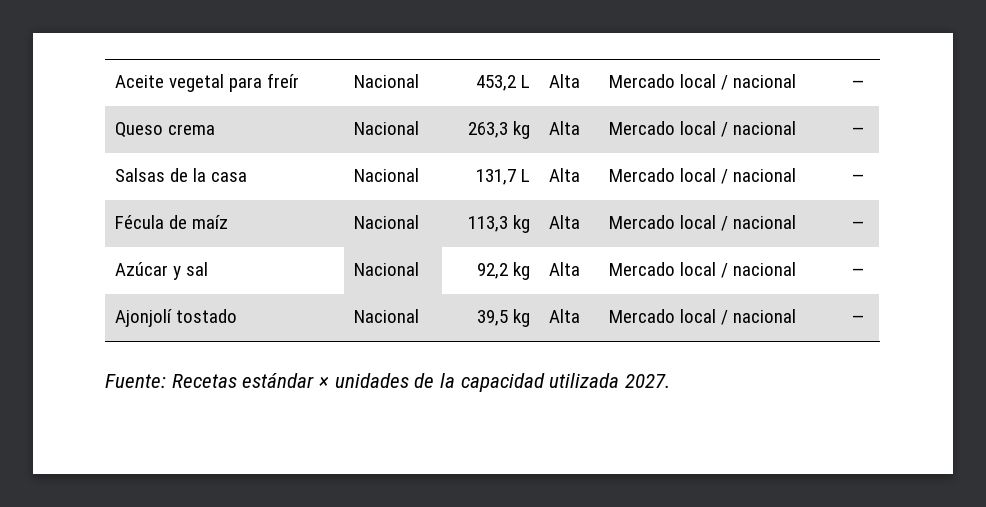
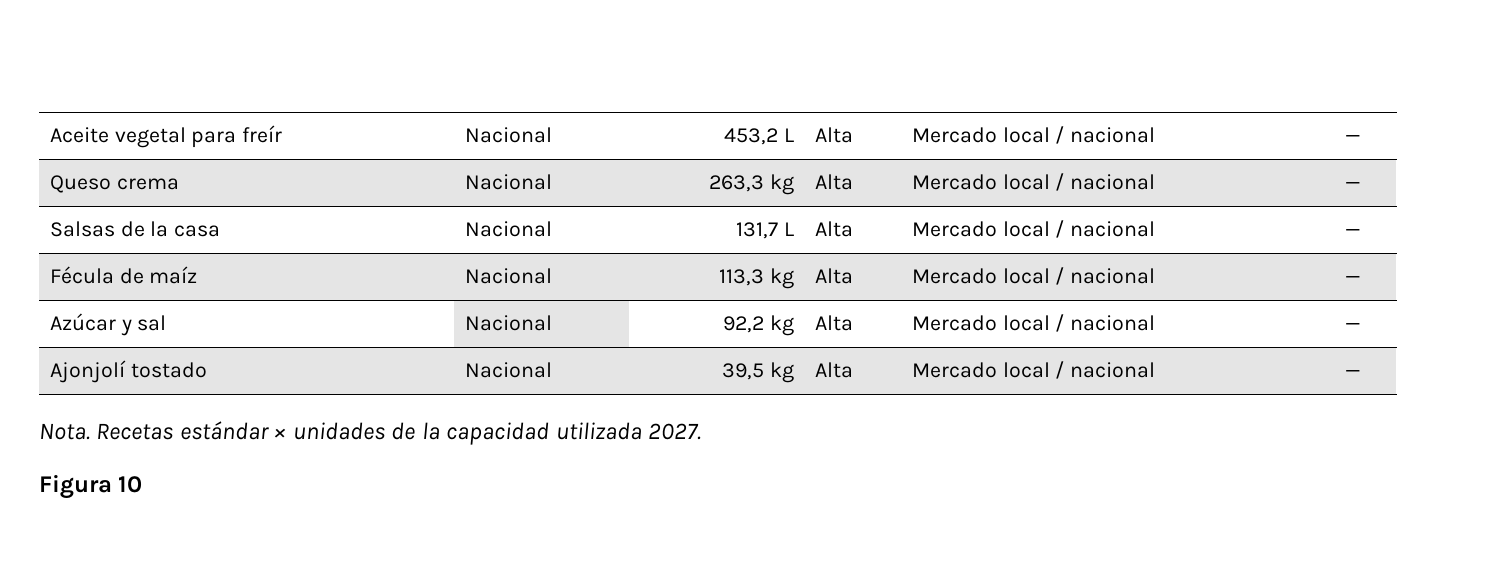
[105,374,166,388] Fuente: -> [39,423,90,440] Nota.
(671, 381) none -> [39,474,143,499] // Figura 10

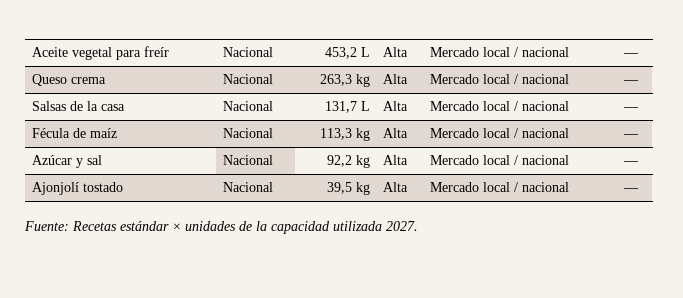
[39,423,90,440] Nota. -> [24,221,69,231] Fuente:
[39,474,143,499] // Figura 10 -> (418, 226) none

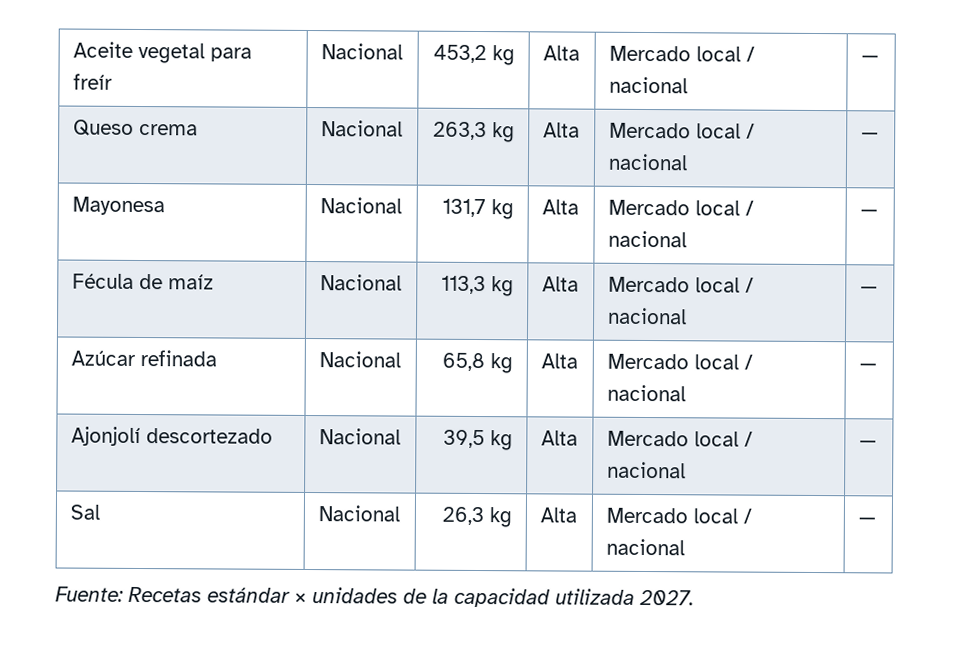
[361,47,371,57] L -> [492,45,516,66] kg
[31,101,125,111] Salsas de la casa -> [71,196,165,216] Mayonesa
[361,101,371,111] L -> [491,199,515,220] kg
[75,155,102,168] [222,155,273,165] [327,155,353,167] y sal | Nacional | 92,2 -> [139,349,217,367] [318,351,401,368] [442,352,486,372] refinada | Nacional | 65,8
[82,182,123,192] tostado -> [145,428,273,444] descortezado
(639, 190) none -> [69,504,100,520] [317,505,400,522] [442,506,513,528] [539,507,577,523] [605,507,752,524] [605,538,685,556] [857,517,876,525] // Sal | Nacional | 26,3 kg | Alta | Mercado local / nacional | —

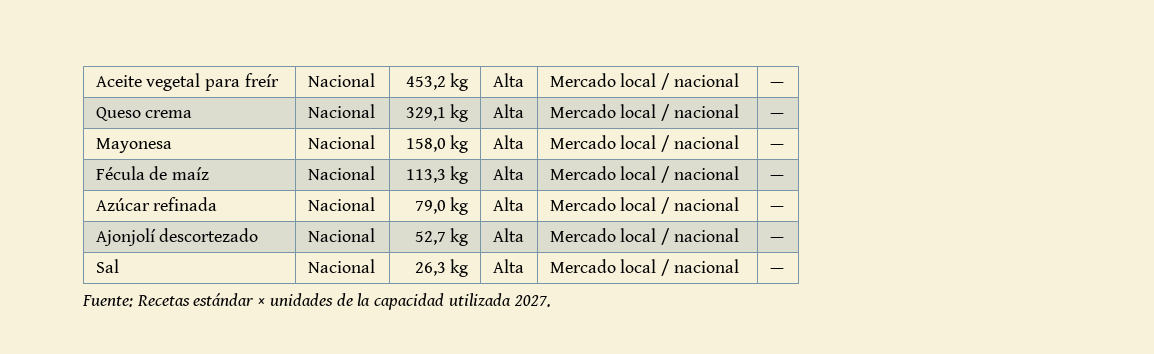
[433,121,488,141] 263,3 -> [405,107,446,121] 329,1
[442,198,487,218] 131,7 -> [405,138,446,152] 158,0
[442,352,486,372] 65,8 -> [414,200,446,214] 79,0
[443,429,486,449] 39,5 -> [414,231,446,245] 52,7

